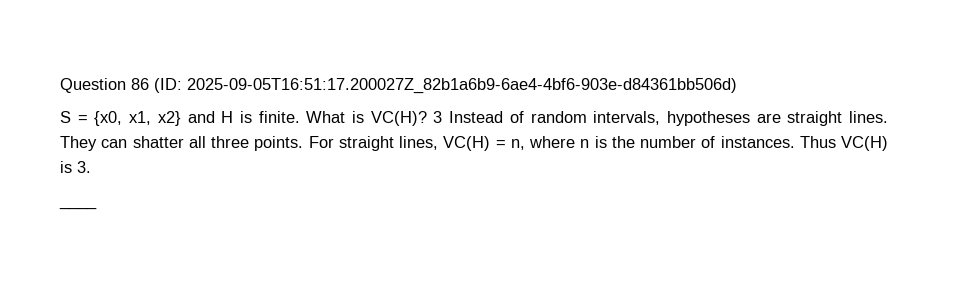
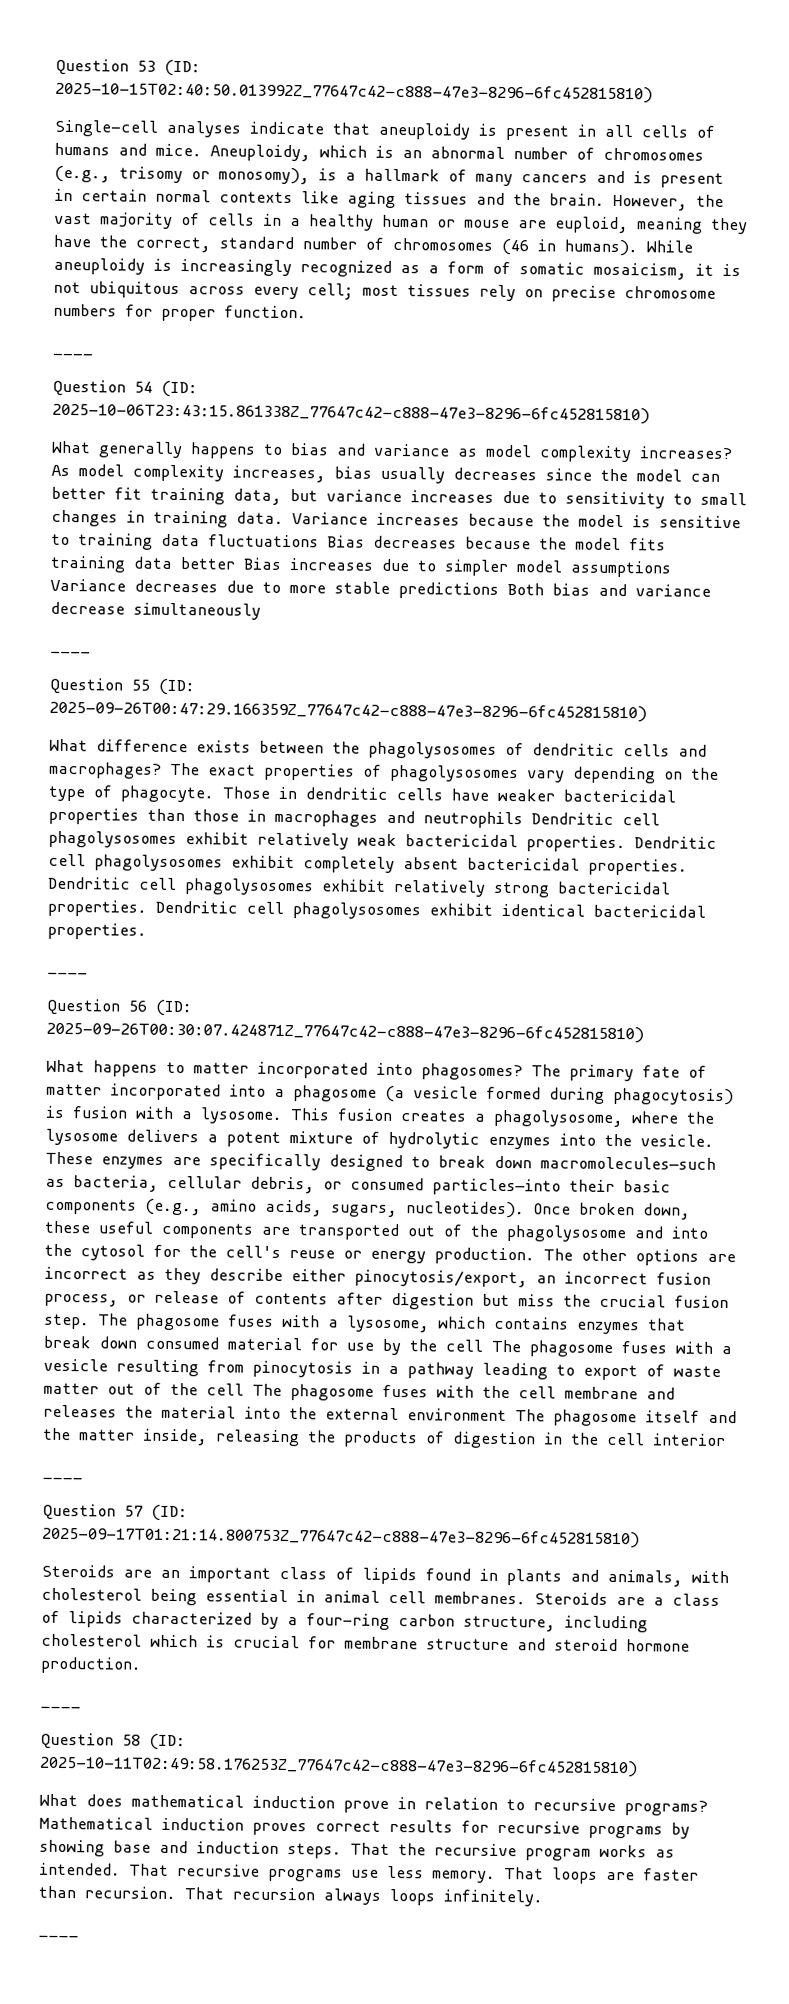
[60,78,737,94] [60,111,889,126] [60,136,888,151] [60,161,91,173] Question 86 (ID: 2025-09-05T16:51:17.200027Z_82b1a6b9-6ae4-4bf6-903e-d84361bb506d) // S = {x0, x1, x2} and H is finite. What is VC(H)? 3 Instead of random intervals, hypotheses are straight lines. They can shatter all three points. For straight lines, VC(H) = n, where n is the number of instances. Thus VC(H) is 3. -> [55,58,201,77] [55,81,653,104] [54,119,715,141] [54,142,704,162] [54,165,724,188] [54,188,724,211] [54,212,748,235] [53,234,693,257] [53,257,741,280] [53,281,716,302] [53,303,307,322] [52,352,93,357] [52,379,198,398] [52,402,650,425] [51,440,733,463] [51,464,720,484] [51,486,747,509] [51,509,741,529] [51,533,666,551] [50,555,672,578] [50,578,711,599] [50,601,261,620] [50,650,91,655] [49,677,195,696] [49,700,647,723] [49,738,707,759] [49,761,719,784] [48,785,676,803] [48,807,660,829] [48,830,717,853] [48,853,688,876] [48,876,671,898] [47,899,706,920] [47,922,147,940] [47,971,88,976] [46,998,193,1017] [46,1021,644,1044] [46,1059,707,1082] [46,1083,734,1106] [45,1105,715,1128] [45,1128,714,1150] [45,1151,716,1172] [45,1175,671,1196] [45,1198,691,1220] [44,1220,708,1243] [44,1243,736,1266] [44,1266,711,1288] [44,1290,729,1310] [44,1313,686,1335] [43,1335,732,1357] [43,1358,721,1381] [43,1382,675,1401] [43,1404,737,1427] [43,1427,726,1449] [42,1476,83,1481] [42,1503,188,1522] [42,1526,640,1549] [41,1564,729,1587] [41,1587,720,1606] [41,1610,648,1633] [41,1633,690,1652] [40,1656,142,1674] [40,1705,81,1710] [40,1732,186,1751] [39,1755,638,1778] [39,1793,708,1816] [39,1816,690,1839] [39,1839,675,1861] [39,1862,699,1884] [38,1885,543,1907] Question 53 (ID: 2025-10-15T02:40:50.013992Z_77647c42-c888-47e3-8296-6fc452815810) // Single-cell analyses indicate that aneuploidy is present in all cells of humans and mice. Aneuploidy, which is an abnormal number of chromosomes (e.g., trisomy or monosomy), is a hallmark of many cancers and is present in certain normal contexts like aging tissues and the brain. However, the vast majority of cells in a healthy human or mouse are euploid, meaning they have the correct, standard number of chromosomes (46 in humans). While aneuploidy is increasingly recognized as a form of somatic mosaicism, it is not ubiquitous across every cell; most tissues rely on precise chromosome numbers for proper function. // ____ // Question 54 (ID: 2025-10-06T23:43:15.861338Z_77647c42-c888-47e3-8296-6fc452815810) // What generally happens to bias and variance as model complexity increases? As model complexity increases, bias usually decreases since the model can better fit training data, but variance increases due to sensitivity to small changes in training data. Variance increases because the model is sensitive to training data fluctuations Bias decreases because the model fits training data better Bias increases due to simpler model assumptions Variance decreases due to more stable predictions Both bias and variance decrease simultaneously // ____ // Question 55 (ID: 2025-09-26T00:47:29.166359Z_77647c42-c888-47e3-8296-6fc452815810) // What difference exists between the phagolysosomes of dendritic cells and macrophages? The exact properties of phagolysosomes vary depending on the type of phagocyte. Those in dendritic cells have weaker bactericidal properties than those in macrophages and neutrophils Dendritic cell phagolysosomes exhibit relatively weak bactericidal properties. Dendritic cell phagolysosomes exhibit completely absent bactericidal properties. Dendritic cell phagolysosomes exhibit relatively strong bactericidal properties. Dendritic cell phagolysosomes exhibit identical bactericidal properties. // ____ // Question 56 (ID: 2025-09-26T00:30:07.424871Z_77647c42-c888-47e3-8296-6fc452815810) // What happens to matter incorporated into phagosomes? The primary fate of matter incorporated into a phagosome (a vesicle formed during phagocytosis) is fusion with a lysosome. This fusion creates a phagolysosome, where the lysosome delivers a potent mixture of hydrolytic enzymes into the vesicle. These enzymes are specifically designed to break down macromolecules—such as bacteria, cellular debris, or consumed particles—into their basic components (e.g., amino acids, sugars, nucleotides). Once broken down, these useful components are transported out of the phagolysosome and into the cytosol for the cell's reuse or energy production. The other options are incorrect as they describe either pinocytosis/export, an incorrect fusion process, or release of contents after digestion but miss the crucial fusion step. The phagosome fuses with a lysosome, which contains enzymes that break down consumed material for use by the cell The phagosome fuses with a vesicle resulting from pinocytosis in a pathway leading to export of waste matter out of the cell The phagosome fuses with the cell membrane and releases the material into the external environment The phagosome itself and the matter inside, releasing the products of digestion in the cell interior // ____ // Question 57 (ID: 2025-09-17T01:21:14.800753Z_77647c42-c888-47e3-8296-6fc452815810) // Steroids are an important class of lipids found in plants and animals, with cholesterol being essential in animal cell membranes. Steroids are a class of lipids characterized by a four-ring carbon structure, including cholesterol which is crucial for membrane structure and steroid hormone production. // ____ // Question 58 (ID: 2025-10-11T02:49:58.176253Z_77647c42-c888-47e3-8296-6fc452815810) // What does mathematical induction prove in relation to recursive programs? Mathematical induction proves correct results for recursive programs by showing base and induction steps. That the recursive program works as intended. That recursive programs use less memory. That loops are faster than recursion. That recursion always loops infinitely.

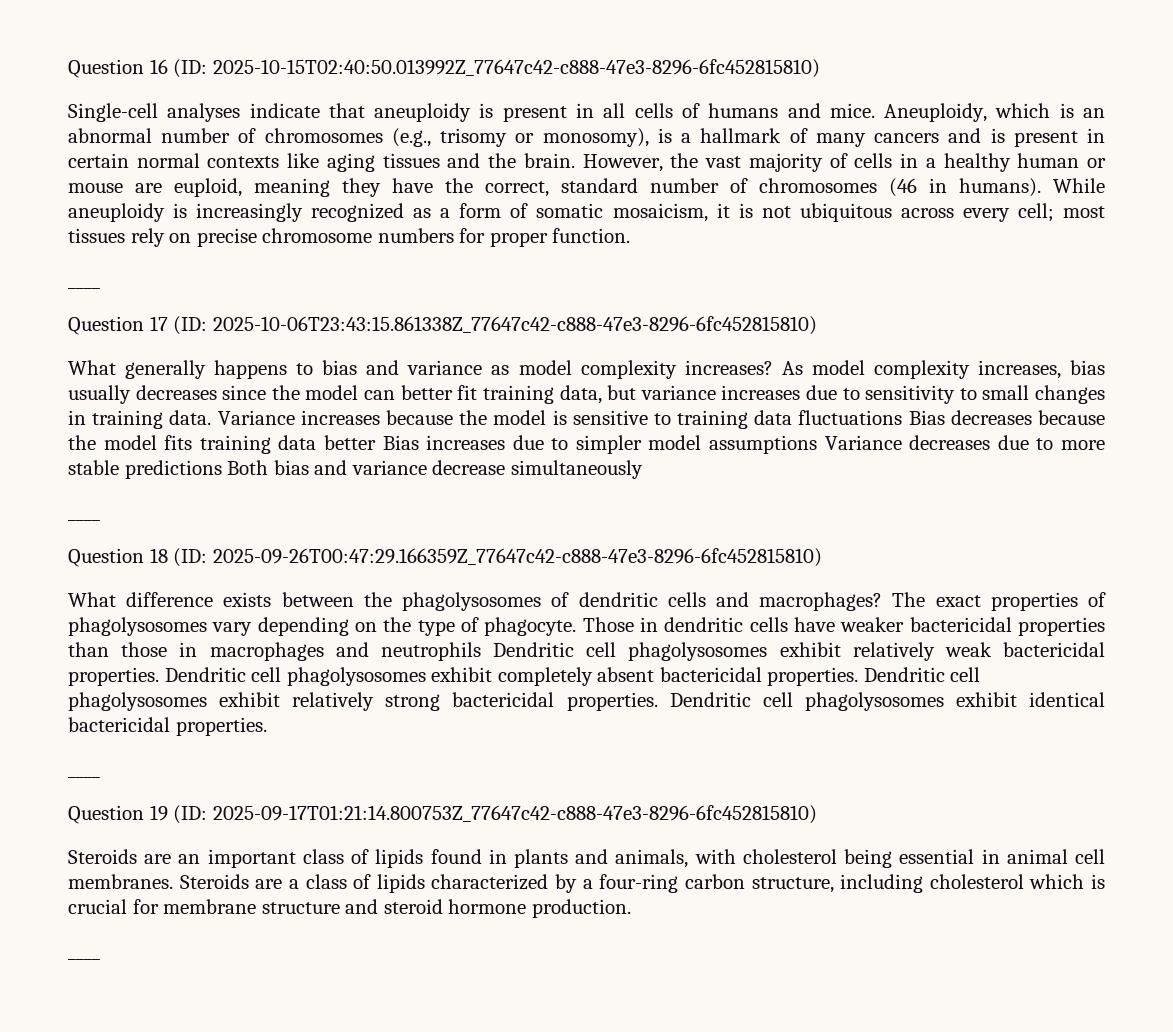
[55,58,156,76] Question 53 -> [68,59,168,78] Question 16
[134,381,153,393] 54 -> [149,316,168,331] 17
[131,679,150,691] 55 -> [149,548,168,563] 18
[128,999,193,1017] [46,1021,644,1044] [46,1059,707,1082] [46,1083,734,1106] [45,1105,715,1128] [45,1128,714,1150] [45,1151,716,1172] [45,1175,671,1196] [45,1198,691,1220] [44,1220,708,1243] [44,1243,736,1266] [44,1266,711,1288] [44,1290,729,1310] [44,1313,686,1335] [43,1335,732,1357] [43,1358,721,1381] [43,1382,675,1401] [43,1404,737,1427] [43,1427,726,1449] [42,1476,83,1481] [42,1503,143,1521] 56 (ID: 2025-09-26T00:30:07.424871Z_77647c42-c888-47e3-8296-6fc452815810) // What happens to matter incorporated into phagosomes? The primary fate of matter incorporated into a phagosome (a vesicle formed during phagocytosis) is fusion with a lysosome. This fusion creates a phagolysosome, where the lysosome delivers a potent mixture of hydrolytic enzymes into the vesicle. These enzymes are specifically designed to break down macromolecules—such as bacteria, cellular debris, or consumed particles—into their basic components (e.g., amino acids, sugars, nucleotides). Once broken down, these useful components are transported out of the phagolysosome and into the cytosol for the cell's reuse or energy production. The other options are incorrect as they describe either pinocytosis/export, an incorrect fusion process, or release of contents after digestion but miss the crucial fusion step. The phagosome fuses with a lysosome, which contains enzymes that break down consumed material for use by the cell The phagosome fuses with a vesicle resulting from pinocytosis in a pathway leading to export of waste matter out of the cell The phagosome fuses with the cell membrane and releases the material into the external environment The phagosome itself and the matter inside, releasing the products of digestion in the cell interior // ____ // Question 57 -> [149,805,168,821] 19
[40,1732,186,1751] [39,1755,638,1778] [39,1793,708,1816] [39,1816,690,1839] [39,1839,675,1861] [39,1862,699,1884] [38,1885,543,1907] [38,1934,79,1939] // Question 58 (ID: 2025-10-11T02:49:58.176253Z_77647c42-c888-47e3-8296-6fc452815810) // What does mathematical induction prove in relation to recursive programs? Mathematical induction proves correct results for recursive programs by showing base and induction steps. That the recursive program works as intended. That recursive programs use less memory. That loops are faster than recursion. That recursion always loops infinitely. // ____ -> (100, 959) none

